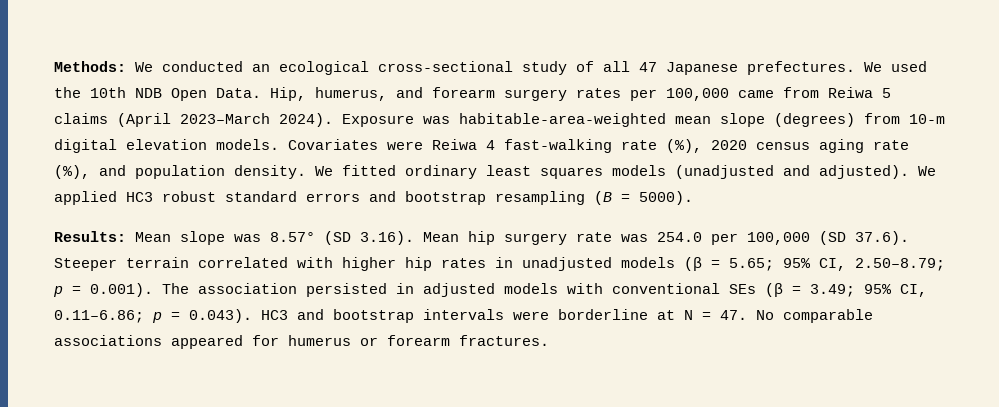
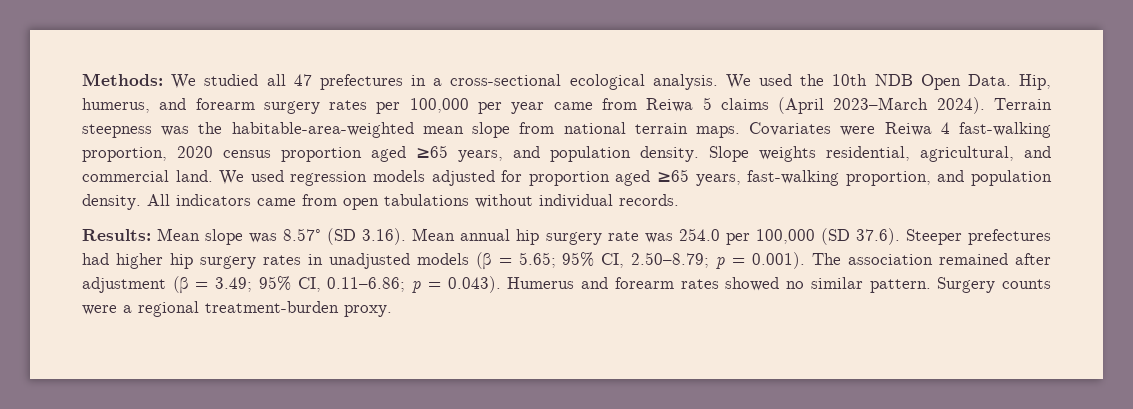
[162,61,855,75] conducted an ecological cross-sectional study of all 47 Japanese prefectures. -> [204,74,718,90] studied all 47 prefectures in a cross-sectional ecological analysis.
(729, 94) none -> [478,102,545,114] per year
[342,113,945,127] [54,139,279,153] Exposure was habitable-area-weighted mean slope (degrees) from 10-m digital elevation models. -> [993,98,1052,110] [82,122,740,138] Terrain steepness was the habitable-area-weighted mean slope from national terrain maps.
[621,139,909,153] [54,165,936,179] [54,191,693,205] rate (%), 2020 census aging rate (%), and population density. We fitted ordinary least squares models (unadjusted and adjusted). We applied HC3 robust standard errors and bootstrap resampling (B = 5000). -> [82,145,1051,162] [82,169,1053,186] [82,194,679,210] proportion, 2020 census proportion aged ≥65 years, and population density. Slope weights residential, agricultural, and commercial land. We used regression models adjusted for proportion aged ≥65 years, fast-walking proportion, and population density. All indicators came from open tabulations without individual records.
(459, 237) none -> [460,229,511,241] annual
[126,257,333,268] terrain correlated with -> [968,229,1051,245] [82,253,109,265] prefectures had
(432, 264) none -> [199,256,256,269] surgery
[306,283,756,297] persisted in adjusted models with conventional SEs -> [939,253,1052,265] [82,277,166,293] remained after adjustment
[261,309,873,323] [54,335,549,349] HC3 and bootstrap intervals were borderline at N = 47. No comparable associations appeared for humerus or forearm fractures. -> [507,277,1051,293] [82,301,392,317] Humerus and forearm rates showed no similar pattern. Surgery counts were a regional treatment-burden proxy.

